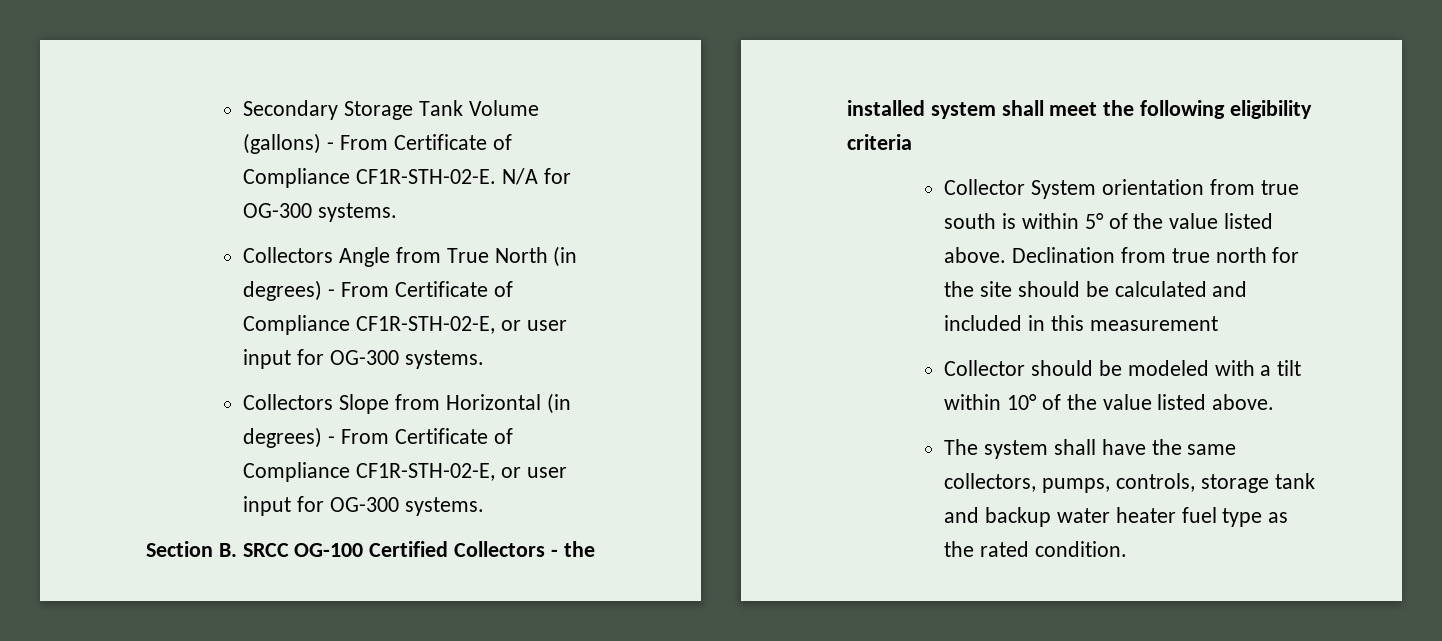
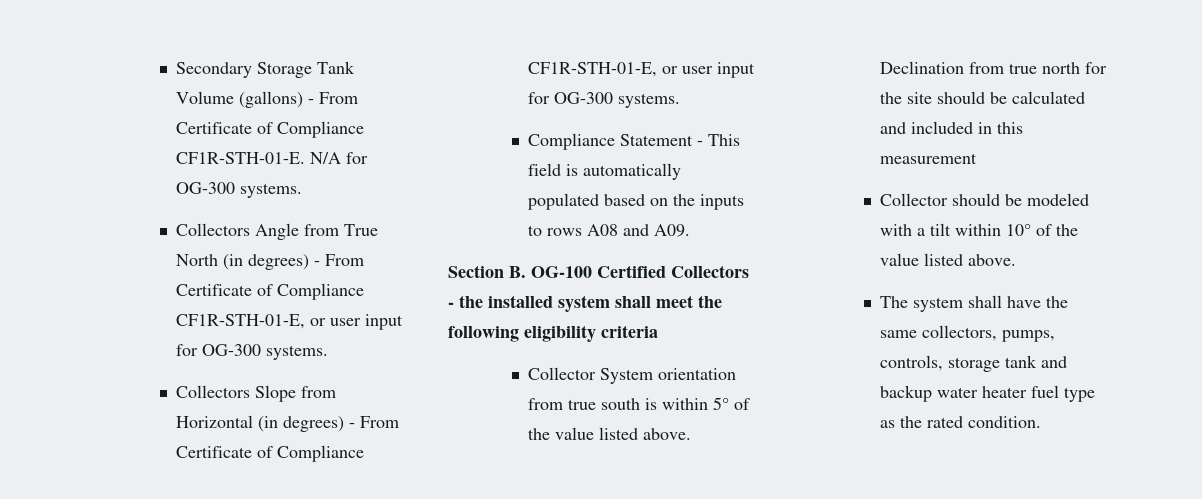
[356,169,497,184] CF1R-STH-02-E. -> [175,152,305,164] CF1R-STH-01-E.
[356,316,496,334] CF1R-STH-02-E, -> [175,314,305,329] CF1R-STH-01-E,
[356,463,567,481] [243,496,484,516] CF1R-STH-02-E, or user input for OG-300 systems. -> [527,62,755,78] [527,92,680,108] [527,133,740,150] [527,163,681,180] [527,193,744,210] [527,224,690,237] CF1R-STH-01-E, or user input for OG-300 systems. // Compliance Statement - This field is automatically populated based on the inputs to rows A08 and A09.
[242,543,289,557] SRCC -> (526, 272) none

